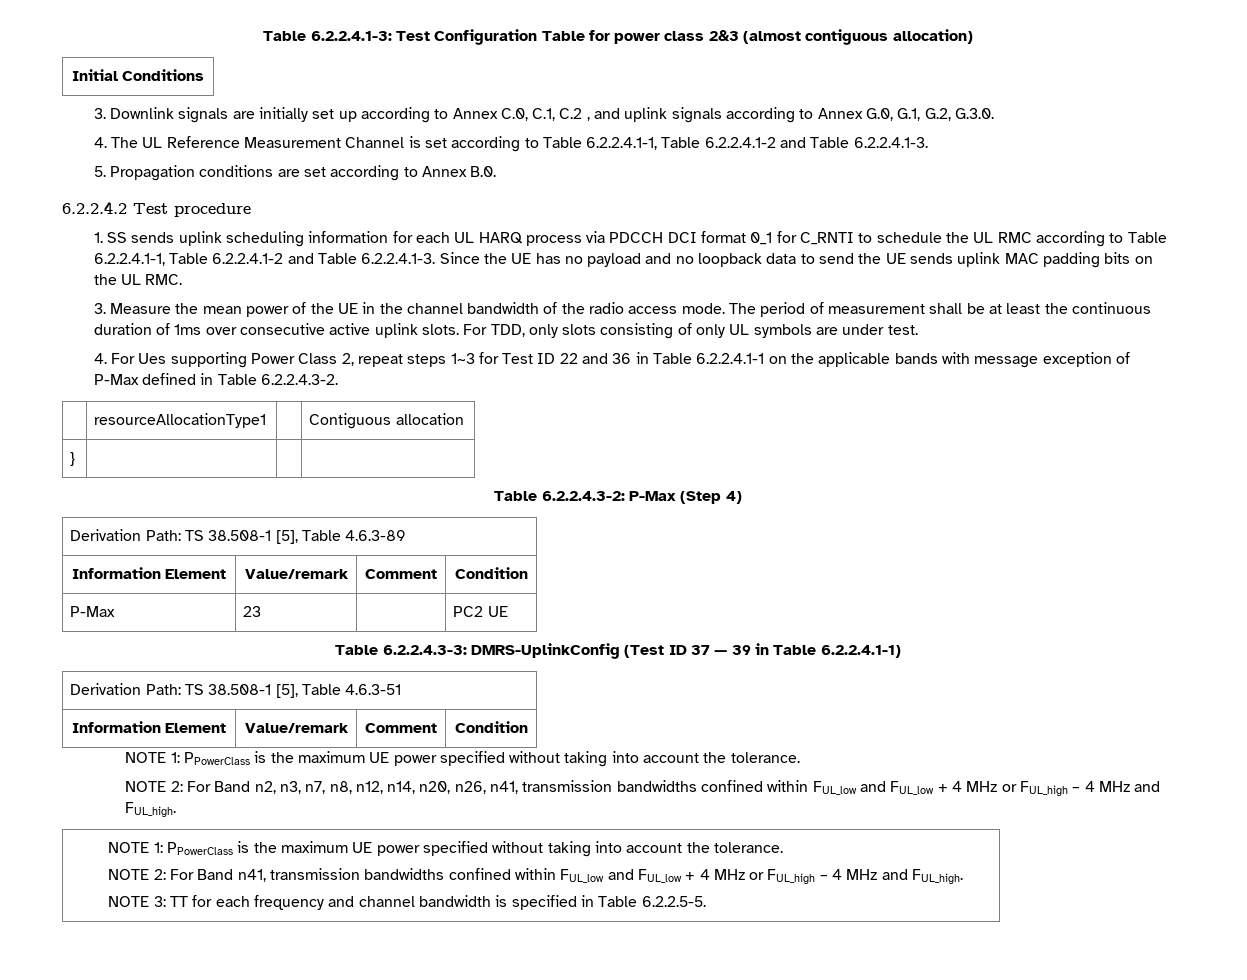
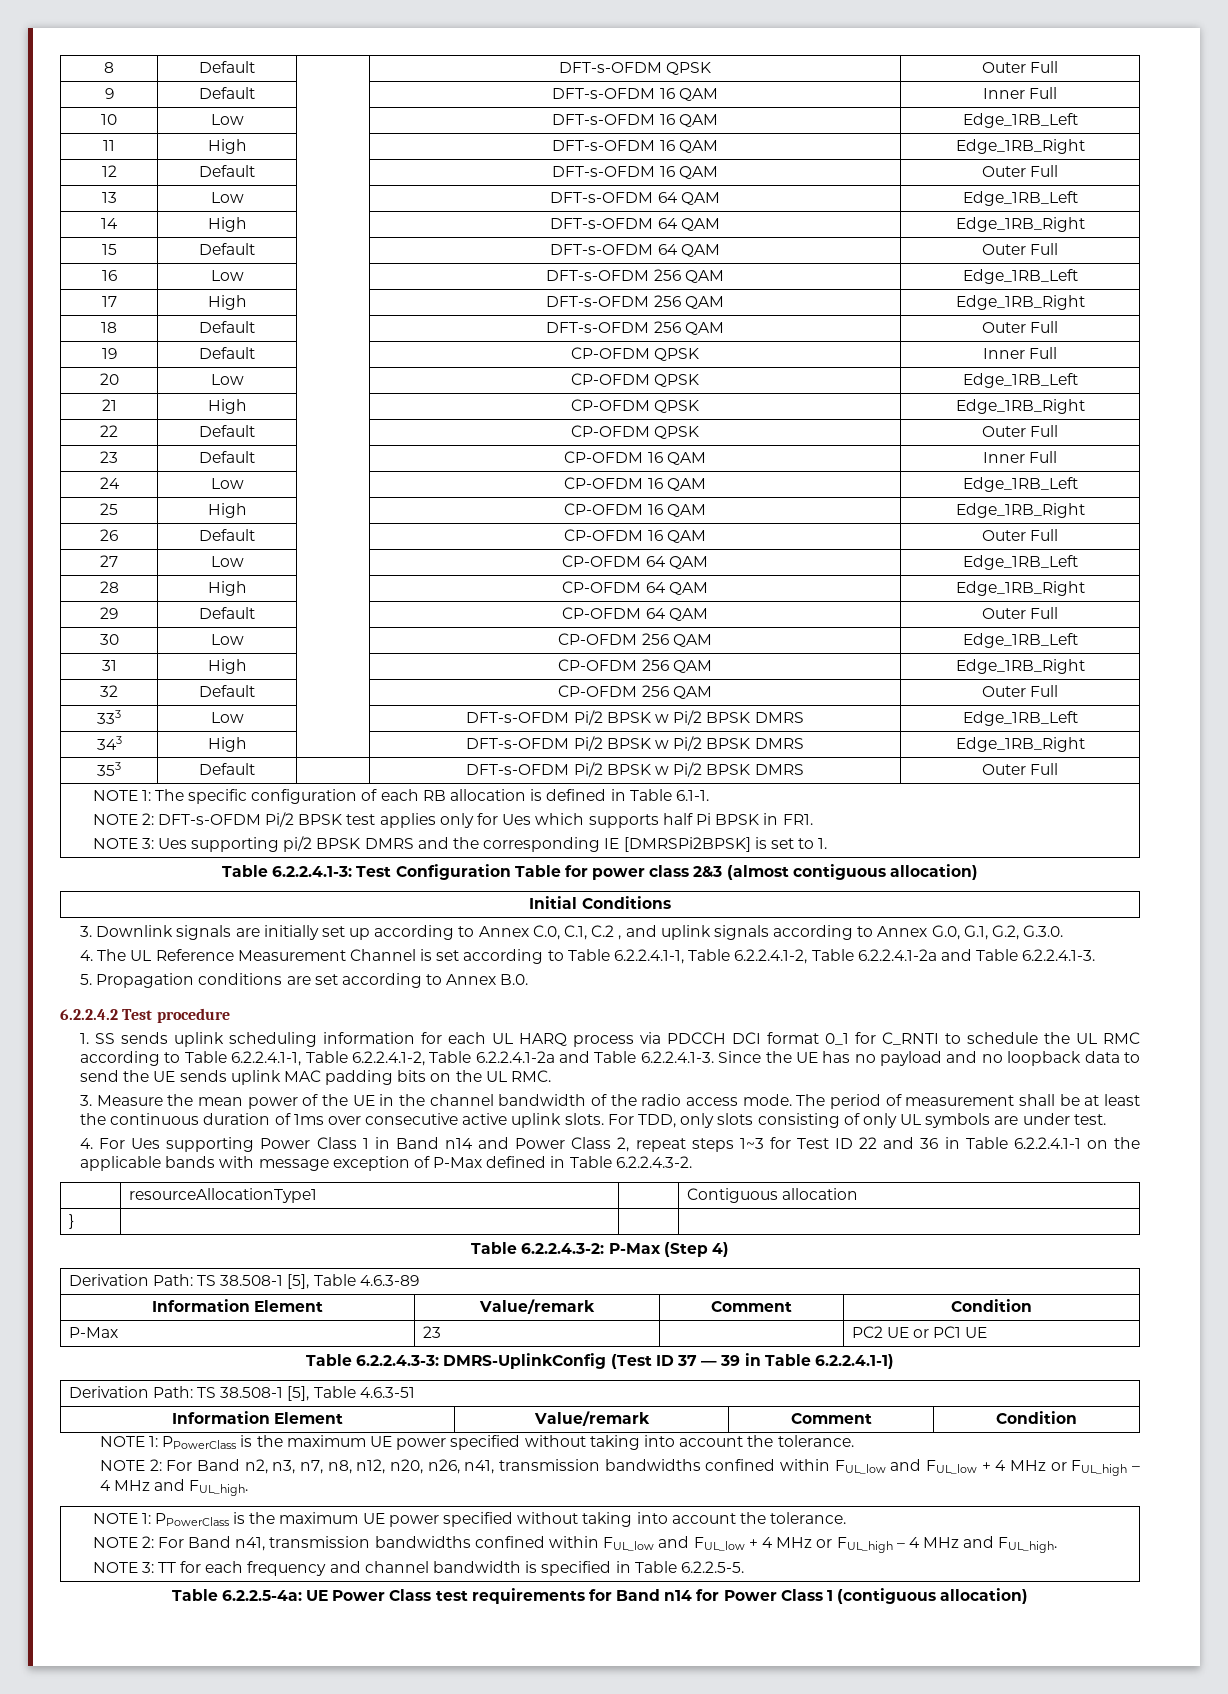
(263, 36) none -> [104,62,114,73] [199,61,255,73] [558,62,712,75] [981,61,1059,73] [104,88,114,99] [199,87,255,99] [552,88,718,101] [982,87,1058,99] [101,114,117,125] [210,114,244,125] [552,114,718,127] [962,113,1078,128] [103,140,115,151] [207,139,247,154] [552,140,718,153] [955,139,1085,154] [101,165,117,177] [199,165,255,177] [552,166,718,179] [981,165,1059,177] [101,192,117,203] [210,192,244,203] [550,192,720,205] [962,191,1078,206] [101,218,118,229] [207,217,247,232] [550,218,720,231] [955,217,1085,232] [101,244,117,255] [199,243,255,255] [550,244,720,257] [981,243,1059,255] [101,270,117,281] [210,270,244,281] [546,269,724,283] [962,269,1078,284] [101,296,117,307] [207,295,247,310] [546,295,724,309] [955,295,1085,310] [101,322,117,333] [199,321,255,333] [546,321,724,335] [981,321,1059,333] [101,348,117,359] [199,347,255,359] [570,347,700,361] [982,347,1058,359] [99,373,119,385] [210,374,244,385] [570,373,700,387] [962,373,1078,388] [101,399,117,411] [207,399,247,414] [570,399,700,413] [955,399,1085,414] [100,425,118,437] [199,425,255,437] [570,425,700,439] [981,425,1059,437] [100,451,118,463] [199,451,255,463] [564,451,706,465] [982,451,1058,463] [99,477,120,489] [210,478,244,489] [564,477,706,491] [962,477,1078,492] [100,503,118,515] [207,503,247,518] [564,503,706,517] [955,503,1085,518] [100,529,118,541] [199,529,255,541] [564,529,706,543] [981,529,1059,541] [100,555,118,567] [210,556,244,567] [562,555,708,569] [962,555,1078,570] [99,581,119,593] [207,581,247,596] [562,581,708,595] [955,581,1085,596] [100,607,118,619] [199,607,255,619] [562,607,708,621] [981,607,1059,619] [99,634,119,645] [210,634,244,645] [558,633,712,647] [962,633,1078,648] [101,660,117,671] [207,659,247,674] [558,659,712,673] [955,659,1085,674] [100,685,118,697] [199,685,255,697] [558,685,712,699] [981,685,1059,697] [97,710,121,724] [210,712,244,723] [466,710,804,725] [962,711,1078,726] [96,736,122,750] [207,737,247,752] [466,736,804,751] [955,737,1085,752] [97,762,121,776] [199,763,255,775] [466,762,804,777] [981,763,1059,775] [92,789,709,804] [92,812,813,828] [92,836,828,852] 8 | Default | | DFT-s-OFDM QPSK | Outer Full // 9 | Default | | DFT-s-OFDM 16 QAM | Inner Full // 10 | Low | | DFT-s-OFDM 16 QAM | Edge_1RB_Left // 11 | High | | DFT-s-OFDM 16 QAM | Edge_1RB_Right // 12 | Default | | DFT-s-OFDM 16 QAM | Outer Full // 13 | Low | | DFT-s-OFDM 64 QAM | Edge_1RB_Left // 14 | High | | DFT-s-OFDM 64 QAM | Edge_1RB_Right // 15 | Default | | DFT-s-OFDM 64 QAM | Outer Full // 16 | Low | | DFT-s-OFDM 256 QAM | Edge_1RB_Left // 17 | High | | DFT-s-OFDM 256 QAM | Edge_1RB_Right // 18 | Default | | DFT-s-OFDM 256 QAM | Outer Full // 19 | Default | | CP-OFDM QPSK | Inner Full // 20 | Low | | CP-OFDM QPSK | Edge_1RB_Left // 21 | High | | CP-OFDM QPSK | Edge_1RB_Right // 22 | Default | | CP-OFDM QPSK | Outer Full // 23 | Default | | CP-OFDM 16 QAM | Inner Full // 24 | Low | | CP-OFDM 16 QAM | Edge_1RB_Left // 25 | High | | CP-OFDM 16 QAM | Edge_1RB_Right // 26 | Default | | CP-OFDM 16 QAM | Outer Full // 27 | Low | | CP-OFDM 64 QAM | Edge_1RB_Left // 28 | High | | CP-OFDM 64 QAM | Edge_1RB_Right // 29 | Default | | CP-OFDM 64 QAM | Outer Full // 30 | Low | | CP-OFDM 256 QAM | Edge_1RB_Left // 31 | High | | CP-OFDM 256 QAM | Edge_1RB_Right // 32 | Default | | CP-OFDM 256 QAM | Outer Full // 333 | Low | | DFT-s-OFDM Pi/2 BPSK w Pi/2 BPSK DMRS | Edge_1RB_Left // 343 | High | | DFT-s-OFDM Pi/2 BPSK w Pi/2 BPSK DMRS | Edge_1RB_Right // 353 | Default | | DFT-s-OFDM Pi/2 BPSK w Pi/2 BPSK DMRS | Outer Full // NOTE 1: The specific configuration of each RB allocation is defined in Table 6.1-1. // NOTE 2: DFT-s-OFDM Pi/2 BPSK test applies only for Ues which supports half Pi BPSK in FR1. // NOTE 3: Ues supporting pi/2 BPSK DMRS and the corresponding IE [DMRSPi2BPSK] is set to 1. //
[704,137,776,148] 6.2.2.4.1-2 -> [734,949,937,964] 6.2.2.4.1-2, Table 6.2.2.4.1-2a
[212,253,284,264] 6.2.2.4.1-2 -> [351,1051,555,1066] 6.2.2.4.1-2, Table 6.2.2.4.1-2a
(338, 358) none -> [362,1137,612,1149] 1 in Band n14 and Power Class
(508, 611) none -> [912,1326,988,1338] or PC1 UE
[387,781,416,794] n14, -> (386, 1466) none
(706, 901) none -> [171,1588,1029,1604] // Table 6.2.2.5-4a: UE Power Class test requirements for Band n14 for Power Class 1 (contiguous allocation)

